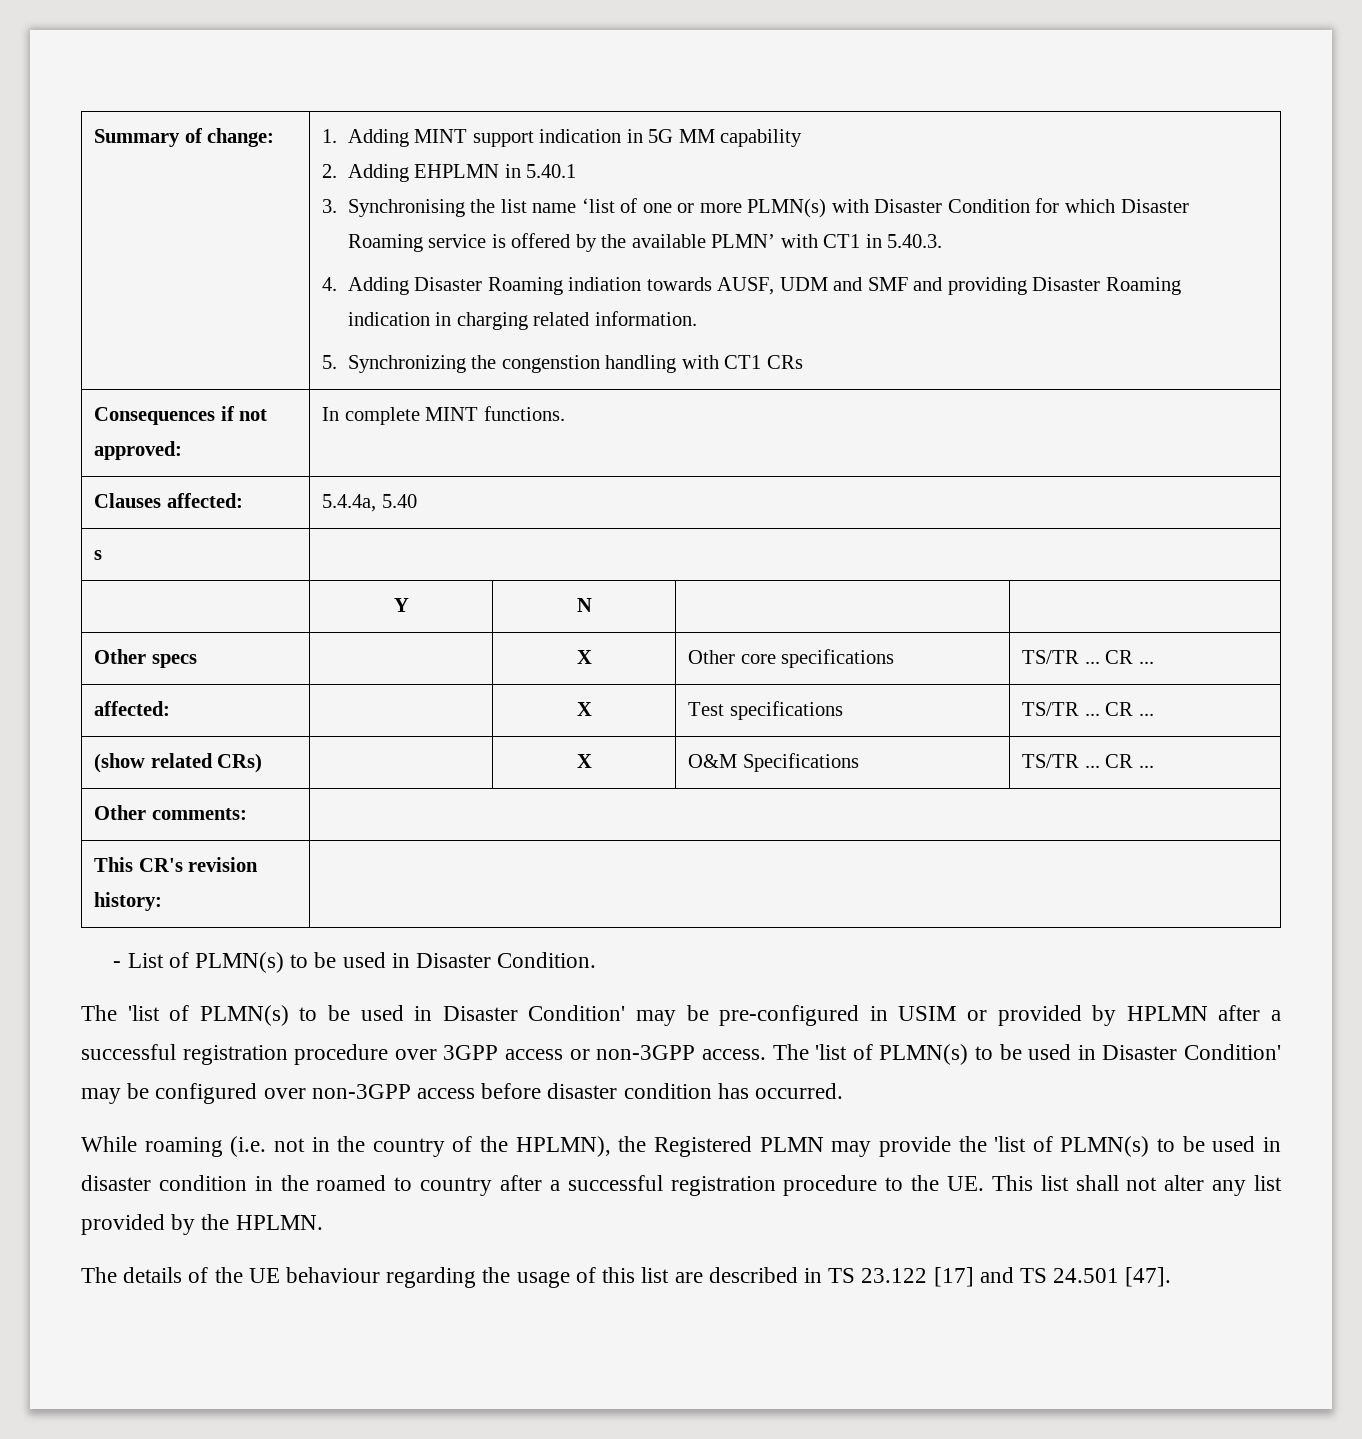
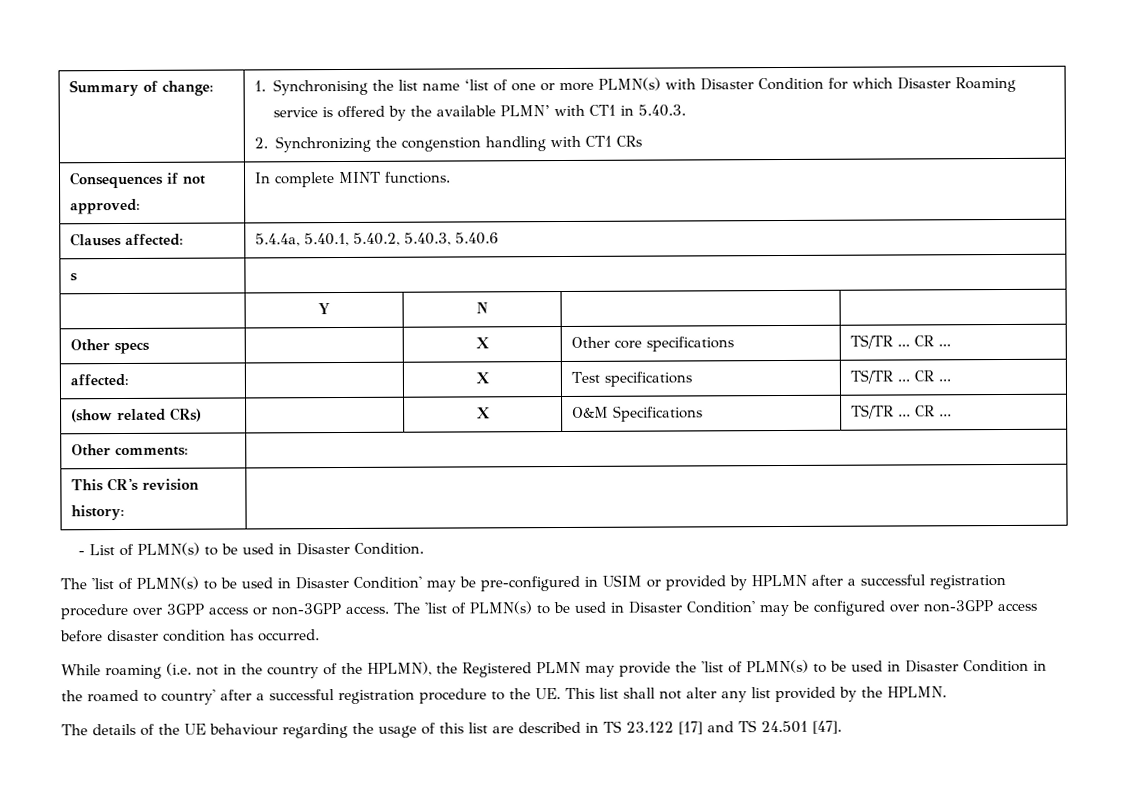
[347,129,803,147] [322,164,577,182] [322,199,338,213] Adding MINT support indication in 5G MM capability // 2. Adding EHPLMN in 5.40.1 // 3. -> (267, 86) none
[322,277,1181,295] [347,311,697,330] [322,355,338,369] 4. Adding Disaster Roaming indiation towards AUSF, UDM and SMF and providing Disaster Roaming indication in charging related information. // 5. -> [254,137,269,149] 2.
[381,494,417,508] 5.40 -> [304,232,500,247] 5.40.1, 5.40.2, 5.40.3, 5.40.6
[81,1175,247,1191] disaster condition -> [905,659,1029,673] Disaster Condition
[420,1177,493,1196] country -> [161,689,216,705] country'

